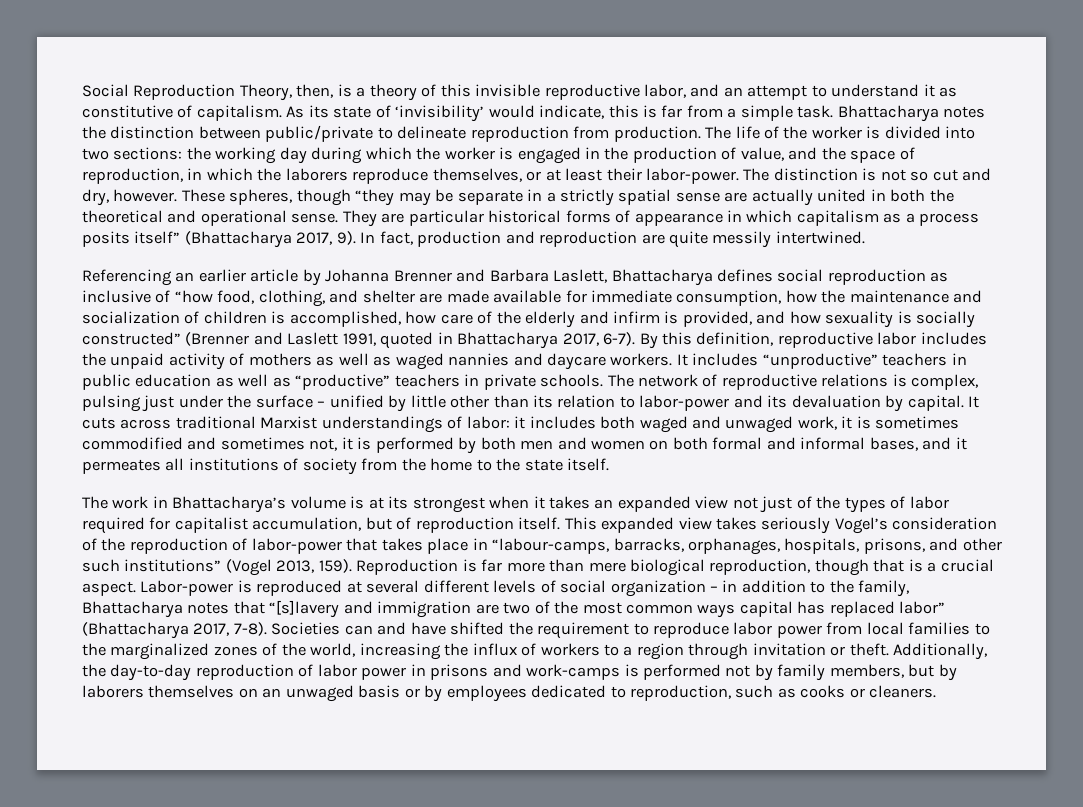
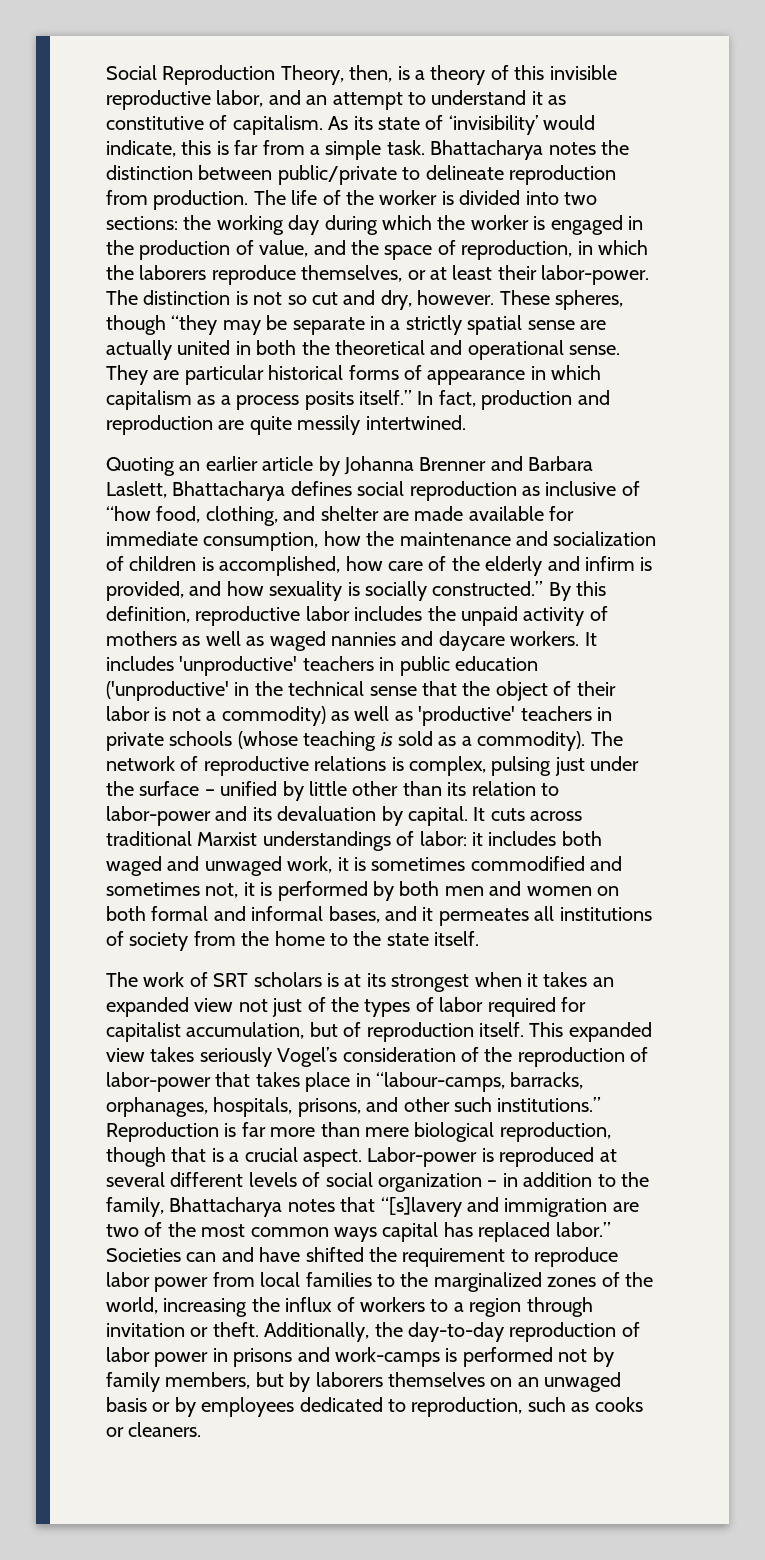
[134,231,356,248] itself” (Bhattacharya 2017, 9). -> [359,390,412,405] itself.”
[82,269,172,286] Referencing -> [106,457,175,476] Quoting
[82,332,636,349] constructed” (Brenner and Laslett 1991, quoted in Bhattacharya 2017, 6-7). -> [432,581,544,596] constructed.”
[762,353,878,369] “unproductive” -> [179,656,298,676] 'unproductive'
[215,374,391,390] as well as “productive” -> [106,681,616,701] [106,706,516,726] ('unproductive' in the technical sense that the object of their labor is not a commodity) as well as 'productive'
[540,374,604,387] schools. -> [169,731,586,751] schools (whose teaching is sold as a commodity).
[152,496,346,513] in Bhattacharya’s volume -> [189,972,322,987] of SRT scholars
[124,559,352,576] institutions” (Vogel 2013, 159). -> [497,1097,602,1112] institutions.”
[899,601,946,614] [82,622,267,639] labor” (Bhattacharya 2017, 7-8). -> [555,1222,611,1237] labor.”

